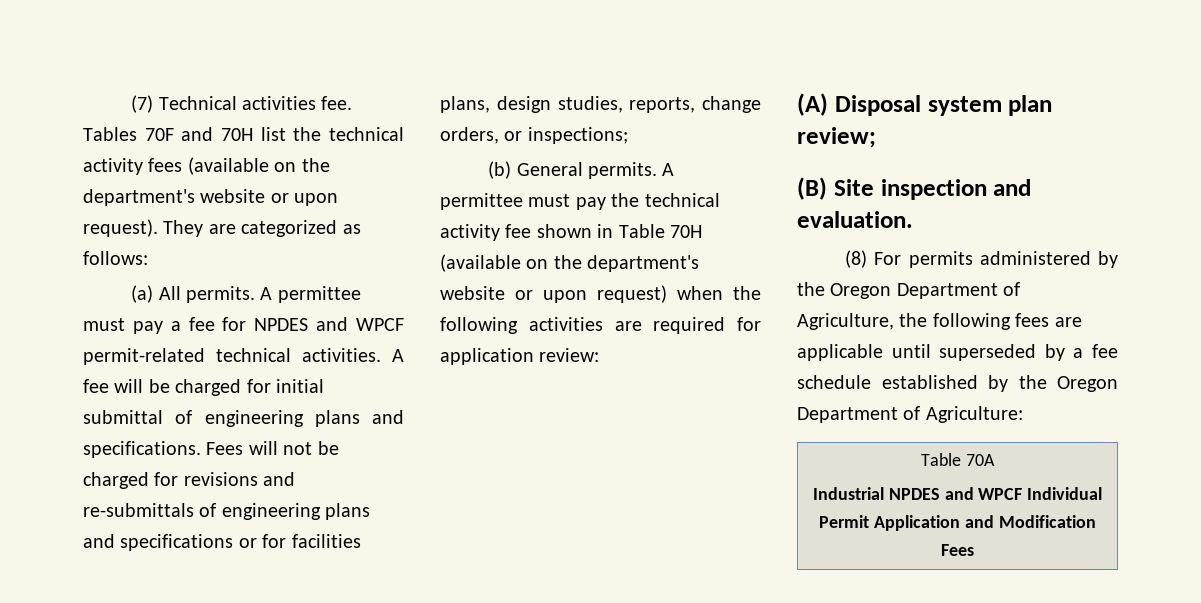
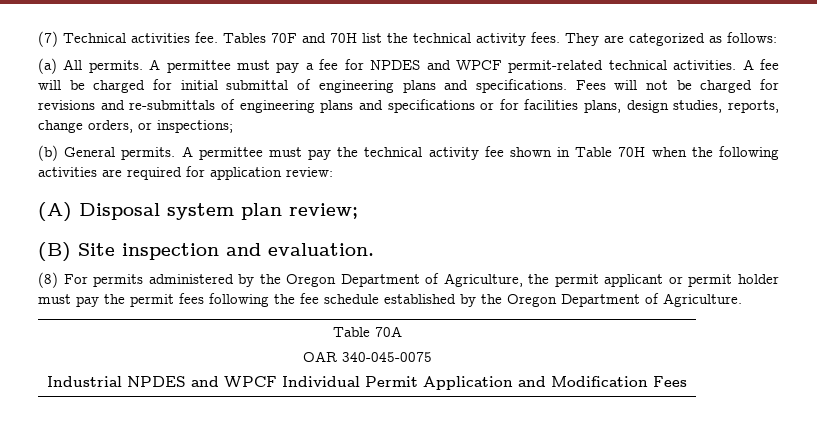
[148,157,330,175] [83,189,339,206] [83,219,158,237] fees (available on the department's website or upon request). -> [531,32,560,43] fees.
[440,254,700,272] [440,285,667,303] (available on the department's website or upon request) -> (646, 152) none
[932,313,1082,330] [797,344,1084,361] following fees are applicable until superseded by a -> [554,274,779,287] [38,293,295,307] permit applicant or permit holder must pay the permit fees following the
[925,406,1023,423] Agriculture: -> [663,293,742,307] Agriculture.
(995, 460) none -> [302,351,432,362] // OAR 340-045-0075

